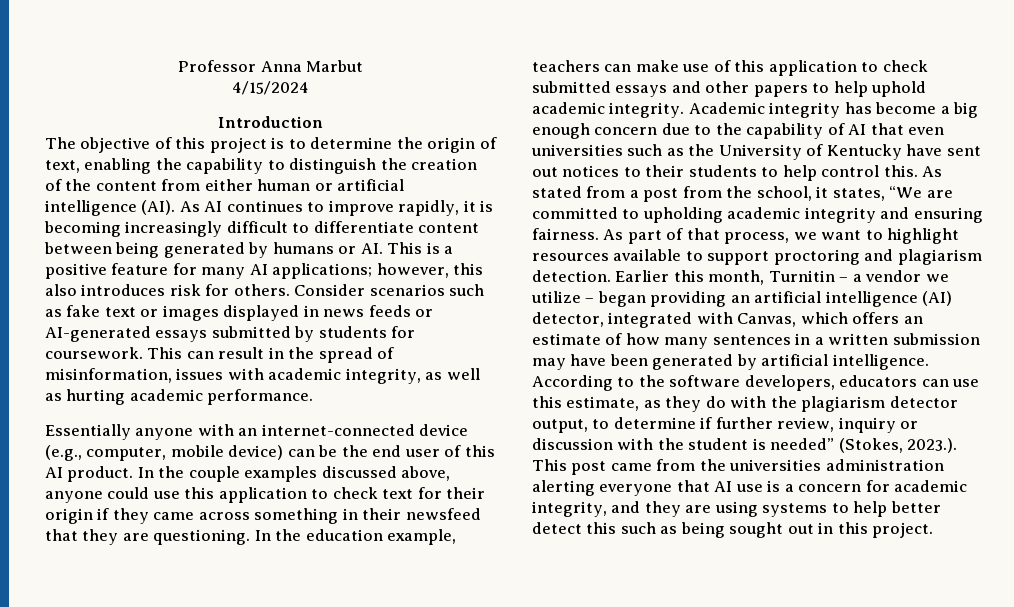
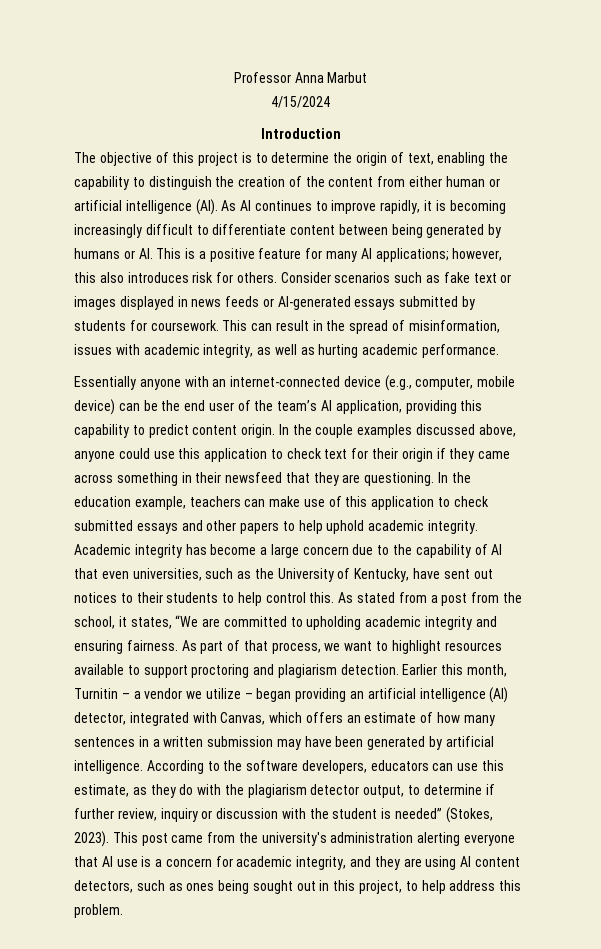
[464,445,495,457] [45,466,134,482] this AI product. -> [254,400,483,414] [74,424,276,438] the team’s AI application, providing this capability to predict content origin.
[953,102,979,118] [532,123,590,139] big enough -> [270,544,299,558] large
[531,144,623,156] universities -> [132,568,202,581] universities,
[826,144,902,160] Kentucky -> [354,568,410,582] Kentucky,
[907,438,958,453] 2023.). -> [74,831,109,847] 2023).
[729,459,822,471] universities -> [261,832,327,846] university's
[762,501,941,517] [532,522,678,534] systems to help better detect this such as -> [460,856,520,867] [74,880,215,893] AI content detectors, such as ones
[872,522,934,538] project. -> [359,880,522,894] [74,904,123,918] project, to help address this problem.

